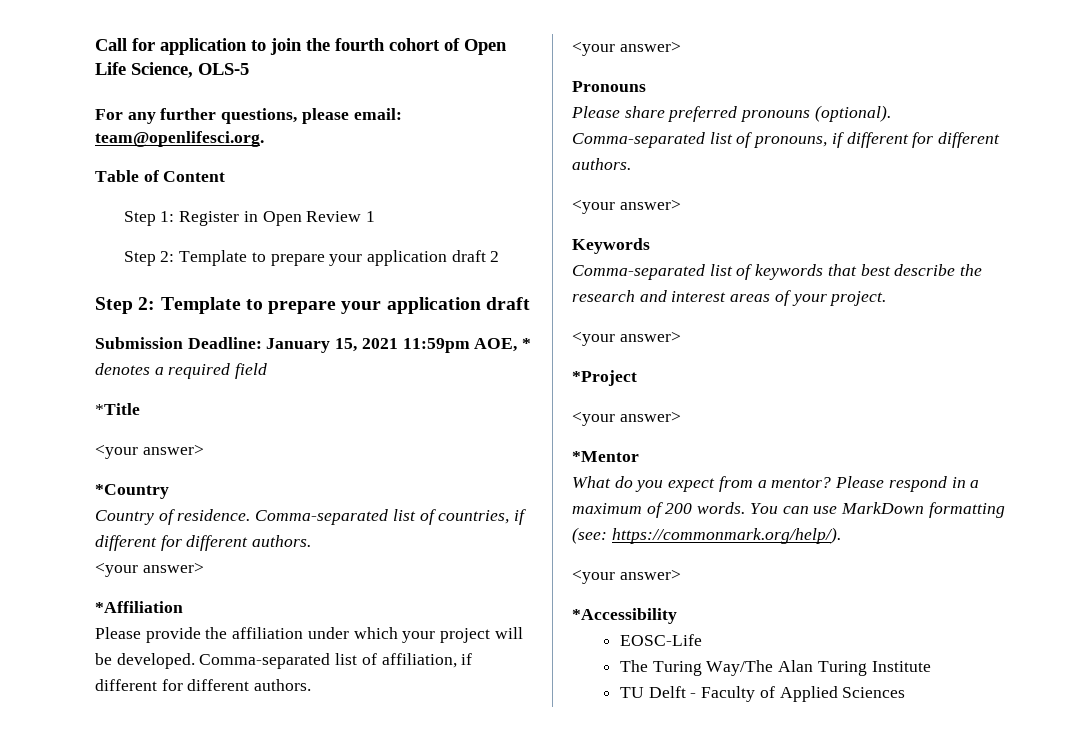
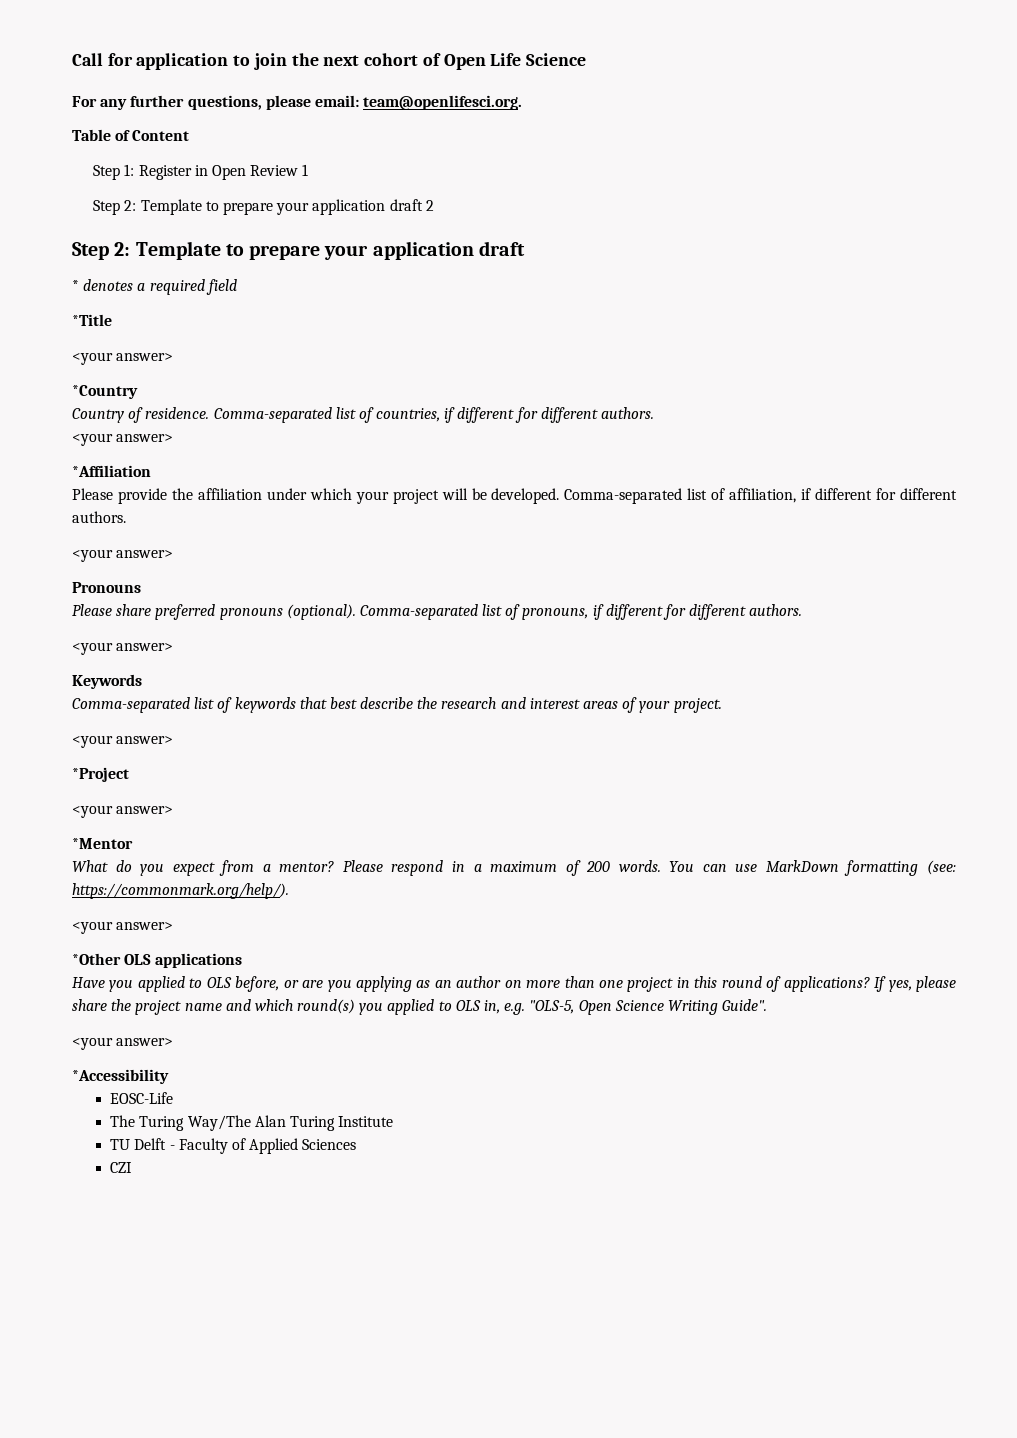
[335,38,385,51] fourth -> [323,55,360,66] next
[131,62,249,78] Science, OLS-5 -> [525,53,586,66] Science
[95,337,518,353] Submission Deadline: January 15, 2021 11:59pm AOE, -> (525, 248) none
(681, 574) none -> [72,953,243,968] [72,976,957,992] [72,999,768,1015] [72,1037,174,1050] // *Other OLS applications // Have you applied to OLS before, or are you applying as an author on more than one project in this round of applications? If yes, please share the project name and which round(s) you applied to OLS in, e.g. "OLS-5, Open Science Writing Guide". // <your answer>
(906, 692) none -> [110,1162,133,1173] // CZI

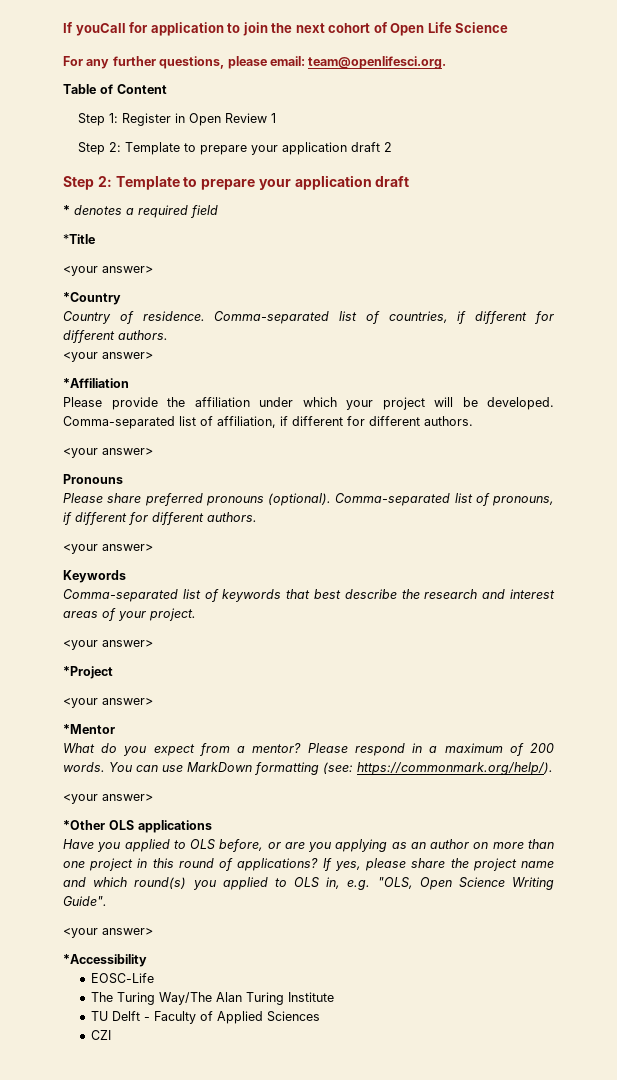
[72,53,103,66] Call -> [63,22,126,36] If youCall
[529,1000,575,1014] "OLS-5, -> [377,877,413,889] "OLS,

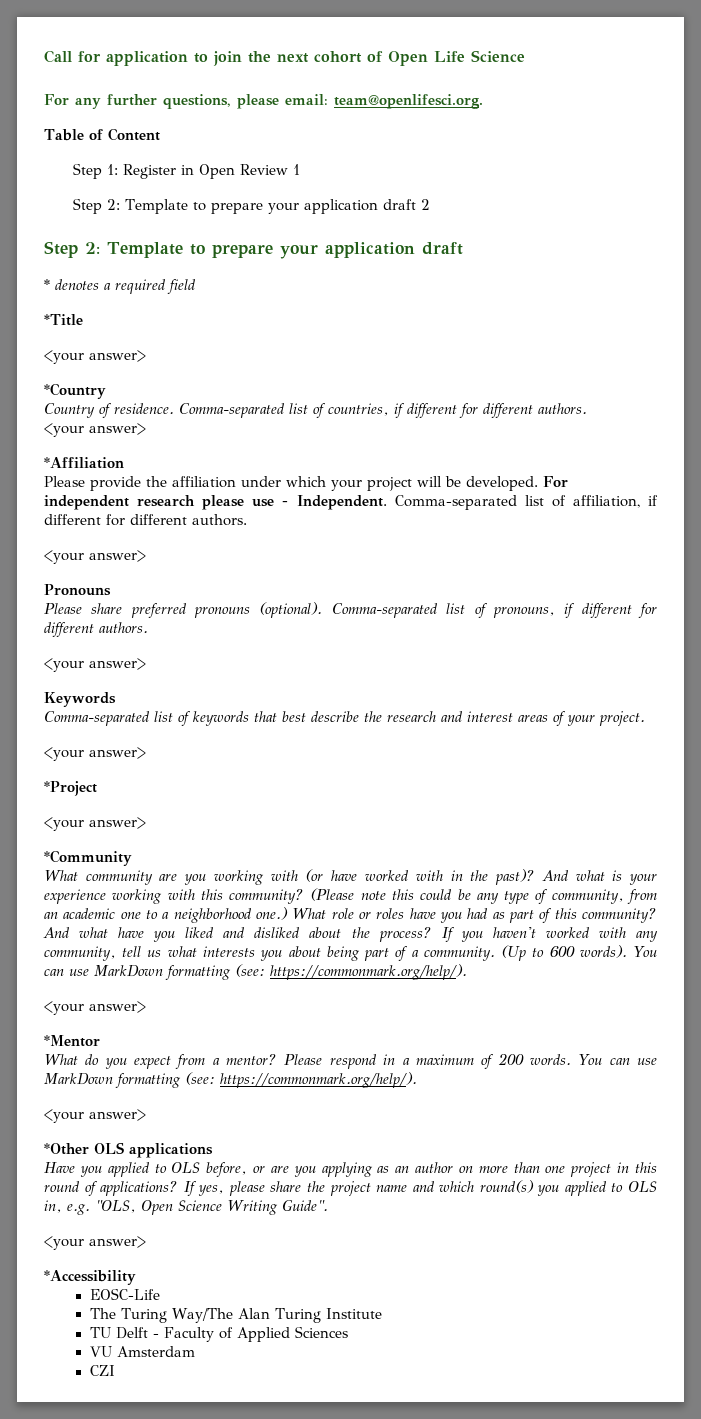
[63,22,126,36] If youCall -> [44,50,72,63] Call
(554, 403) none -> [543,476,568,487] [44,495,387,510] For independent research please use - Independent.
(153, 701) none -> [44,850,132,866] [44,869,657,885] [44,888,657,904] [44,907,658,923] [43,927,658,942] [44,945,658,961] [44,964,467,980] [44,1001,146,1015] // *Community // What community are you working with (or have worked with in the past)? And what is your experience working with this community? (Please note this could be any type of community, from an academic one to a neighborhood one.) What role or roles have you had as part of this community? And what have you liked and disliked about the process? If you haven't worked with any community, tell us what interests you about being part of a community. (Up to 600 words). You can use MarkDown formatting (see: https://commonmark.org/help/). // <your answer>
(321, 1016) none -> [89,1346,195,1357] // VU Amsterdam

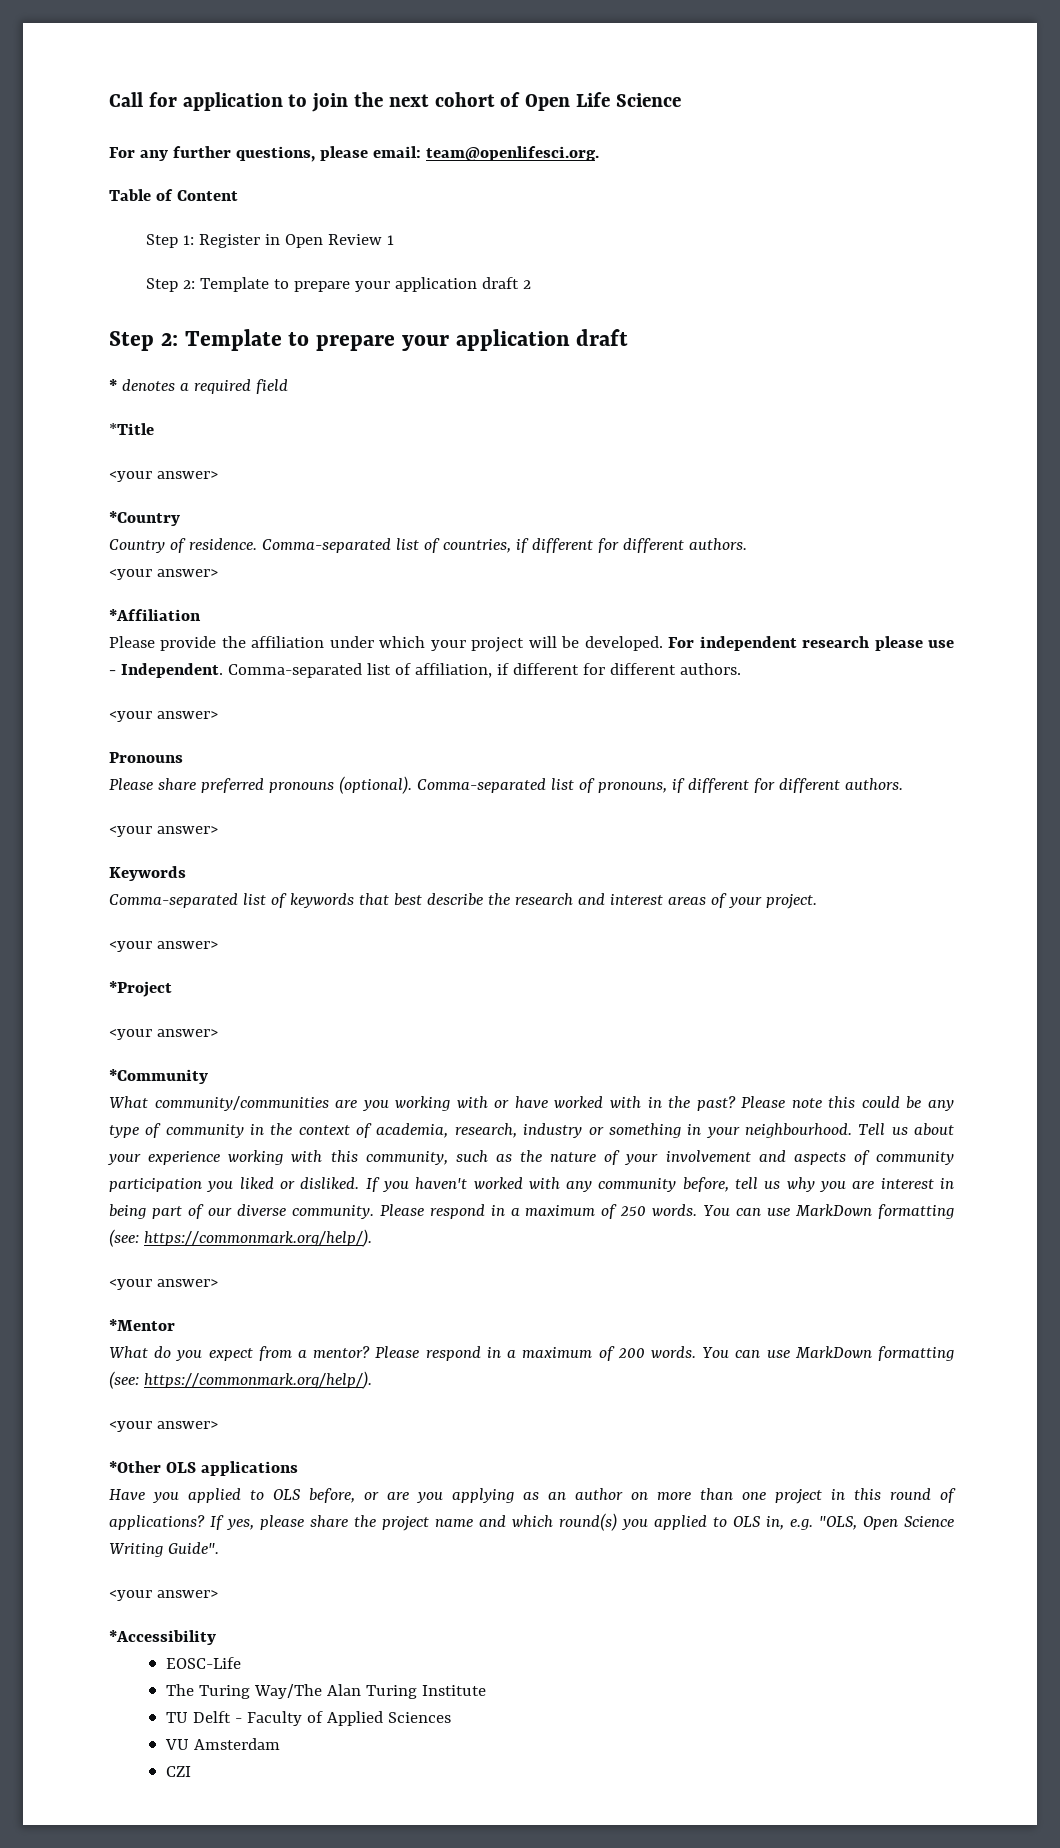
[85,870,153,885] community -> [154,1096,329,1111] community/communities
[305,869,324,882] (or -> [494,1100,510,1108] or
[494,869,657,885] [44,888,355,904] past)? And what is your experience working with this community? (Please -> [696,1096,786,1111] past? Please
[551,889,657,904] [44,907,658,923] [43,927,432,942] community, from an academic one to a neighborhood one.) What role or roles have you had as part of this community? And what have you liked and disliked about the process? -> [165,1123,955,1138] [107,1150,954,1165] [109,1177,360,1192] community in the context of academia, research, industry or something in your neighbourhood. Tell us about your experience working with this community, such as the nature of your involvement and aspects of community participation you liked or disliked.
[44,945,627,961] community, tell us what interests you about being part of a community. (Up to 600 words). -> [598,1177,954,1192] [109,1204,698,1219] community before, tell us why you are interest in being part of our diverse community. Please respond in a maximum of 250 words.

